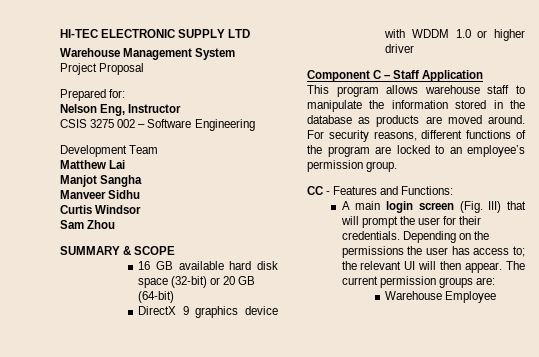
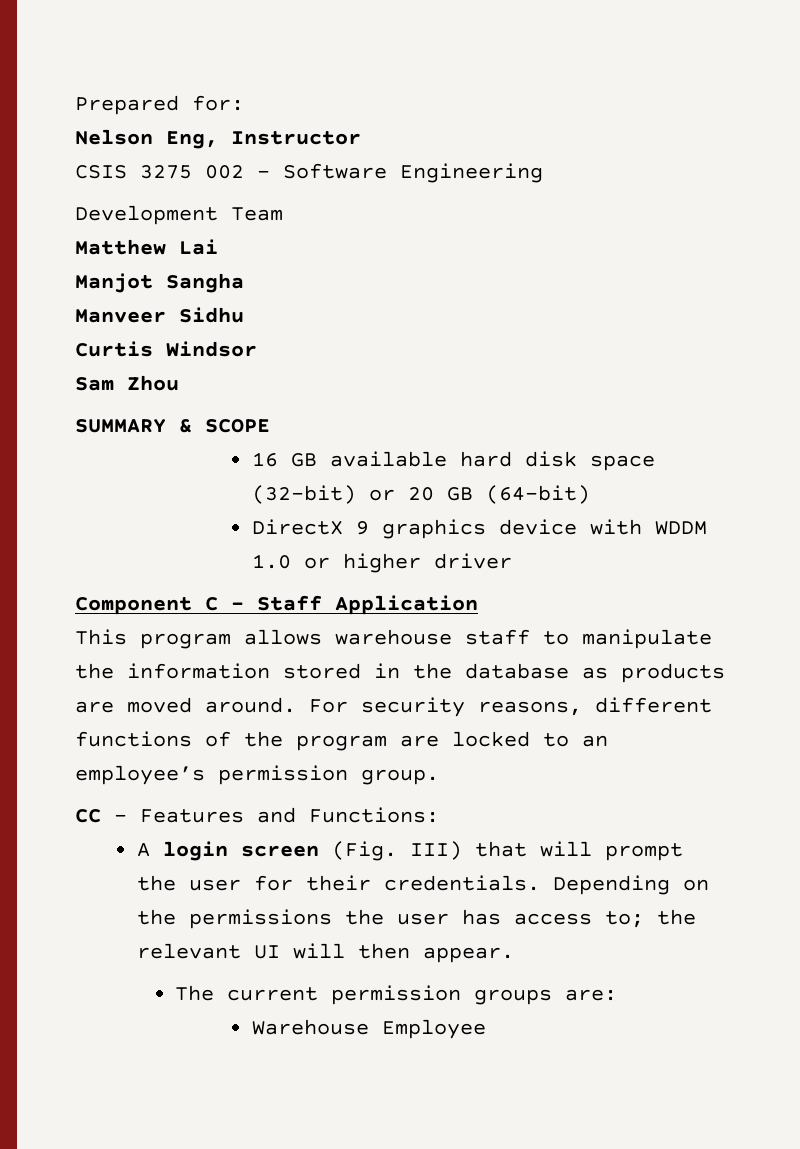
[60,29,251,38] [60,48,236,60] [60,63,145,75] HI-TEC ELECTRONIC SUPPLY LTD // Warehouse Management System // Project Proposal // -> (75, 105) none
[355,201,381,210] main -> (151, 850) none
(503, 267) none -> (515, 955) //

